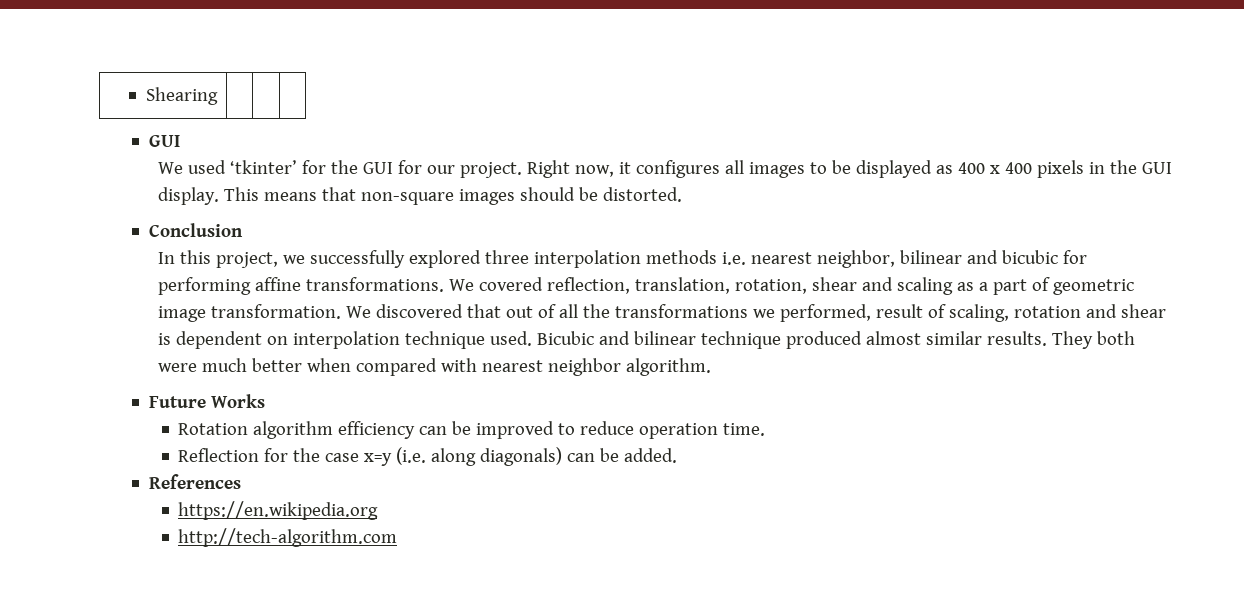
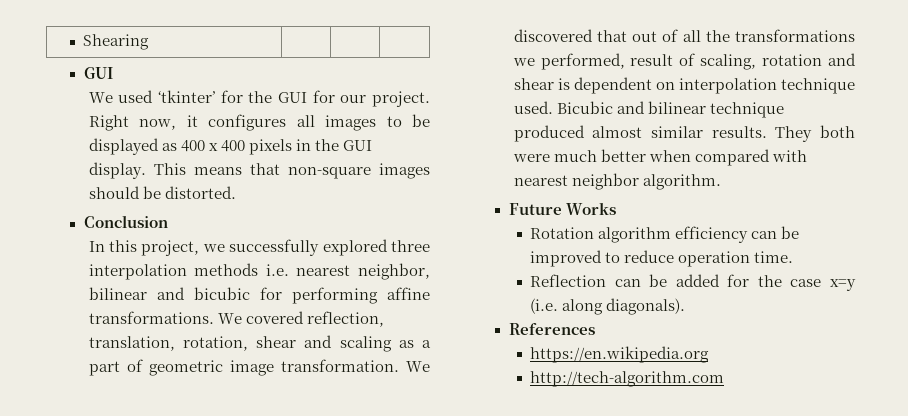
(260, 455) none -> [614,274,720,287] can be added
[480,447,678,466] diagonals) can be added. -> [606,298,686,315] diagonals).

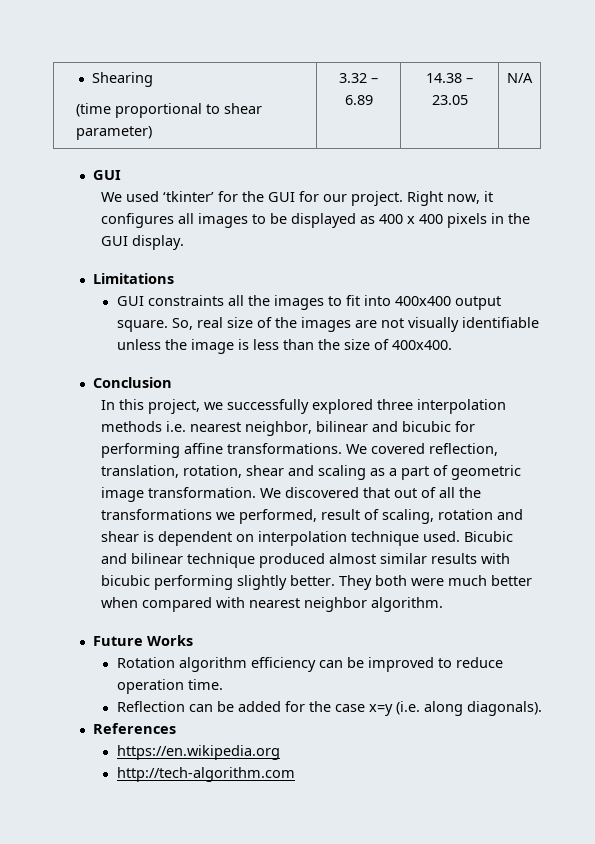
(150, 42) | | | -> [75,103,262,118] [75,126,152,140] [339,73,378,83] [344,95,373,105] [426,73,473,83] [431,95,468,105] [507,73,533,83] // (time proportional to shear parameter) | 3.32 – 6.89 | 14.38 – 23.05 | N/A
[153,163,430,179] [88,186,236,199] This means that non-square images should be distorted. -> [92,273,174,284] [116,295,501,310] [116,317,539,332] [116,339,452,354] // Limitations // GUI constraints all the images to fit into 400x400 output square. So, real size of the images are not visually identifiable unless the image is less than the size of 400x400.
[711,126,767,138] results. -> [430,553,510,564] [100,575,335,590] results with bicubic performing slightly better.

